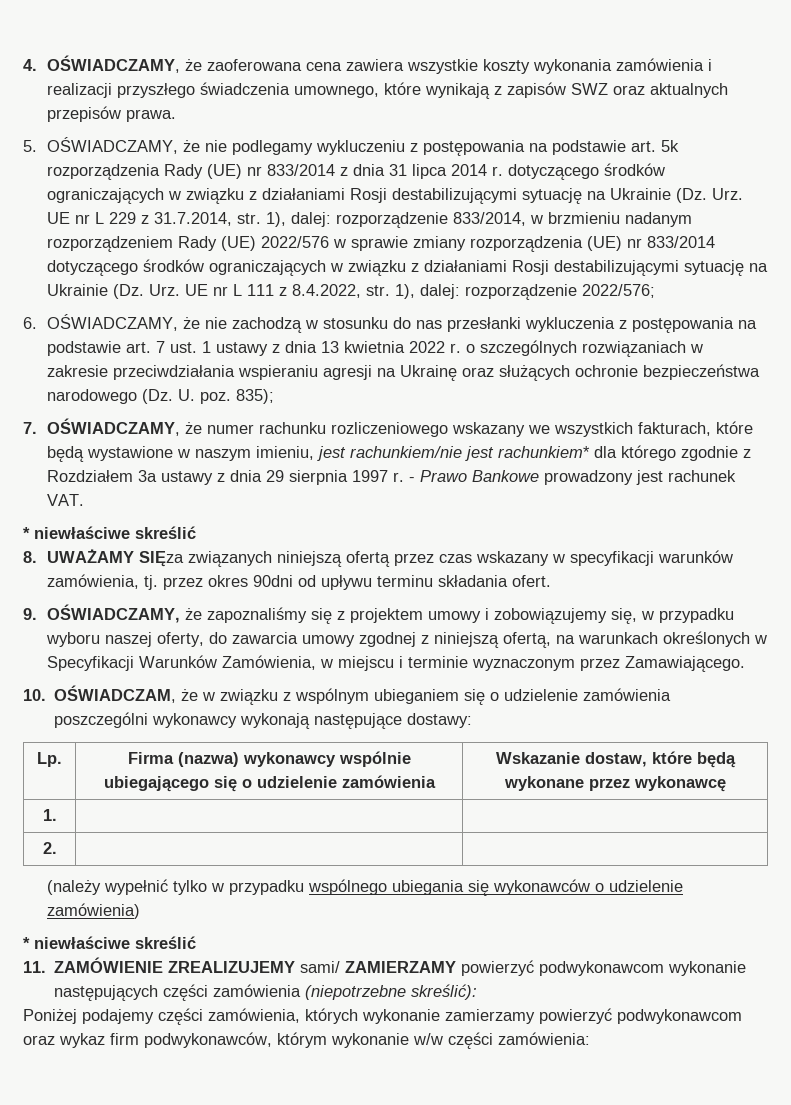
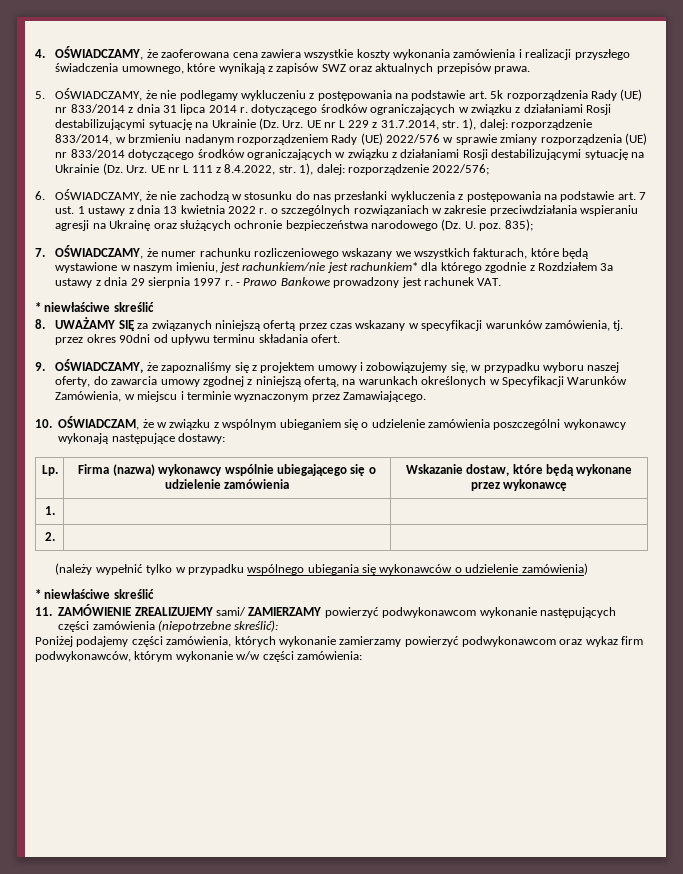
[138,551,184,567] SIĘza -> [118,320,149,331] SIĘ za

